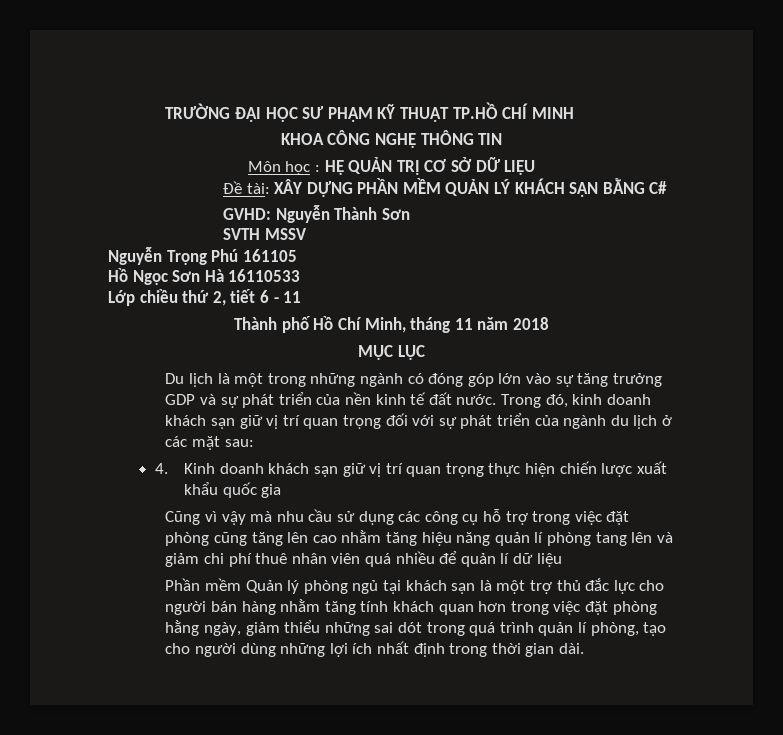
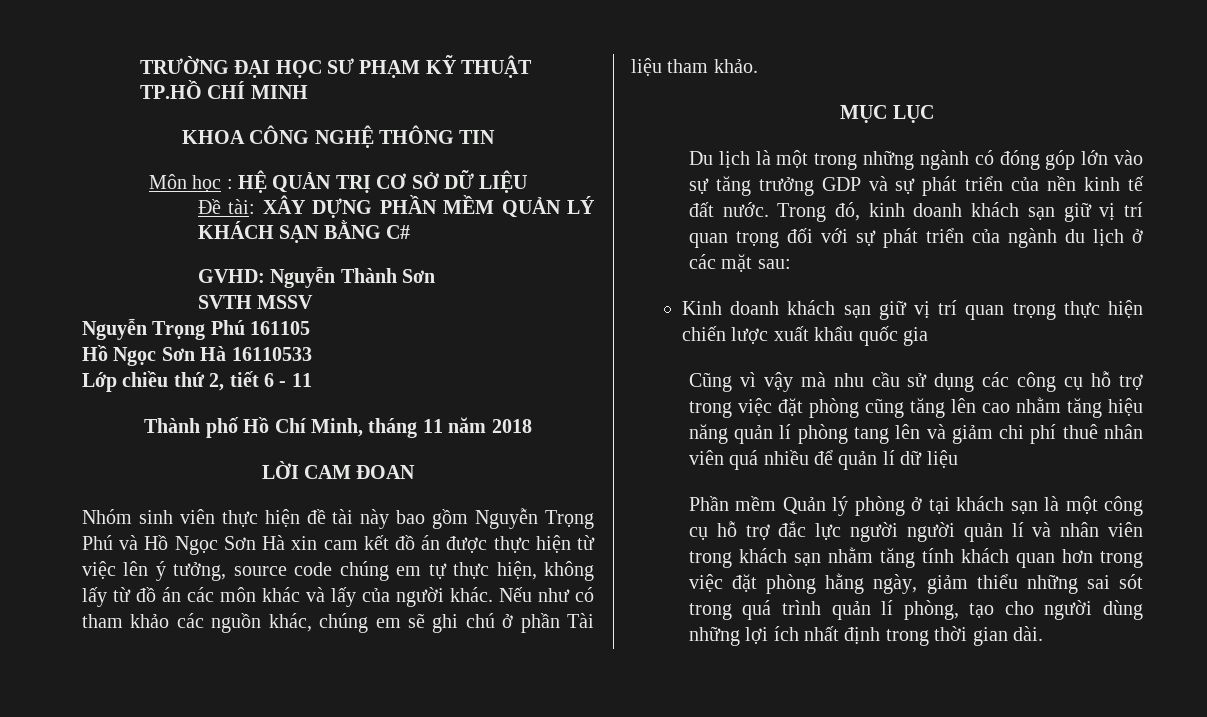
(549, 323) none -> [261,461,416,479] [82,508,595,529] [82,535,596,555] [82,561,594,581] [82,587,594,607] [82,613,595,633] [631,58,758,76] // LỜI CAM ĐOAN // Nhóm sinh viên thực hiện đề tài này bao gồm Nguyễn Trọng Phú và Hồ Ngọc Sơn Hà xin cam kết đồ án được thực hiện từ việc lên ý tưởng, source code chúng em tự thực hiện, không lấy từ đồ án các môn khác và lấy của người khác. Nếu như có tham khảo các nguồn khác, chúng em sẽ ghi chú ở phần Tài liệu tham khảo.
[155,463,169,474] 4. -> (791, 264) none
[352,580,379,594] ngủ -> [911,497,923,511] ở
[529,578,665,594] [165,601,276,615] trợ thủ đắc lực cho người bán hàng -> [1104,496,1143,516] [688,521,1143,542] [688,548,821,568] công cụ hỗ trợ đắc lực người người quản lí và nhân viên trong khách sạn
[398,622,423,633] dót -> [1119,574,1143,589] sót

